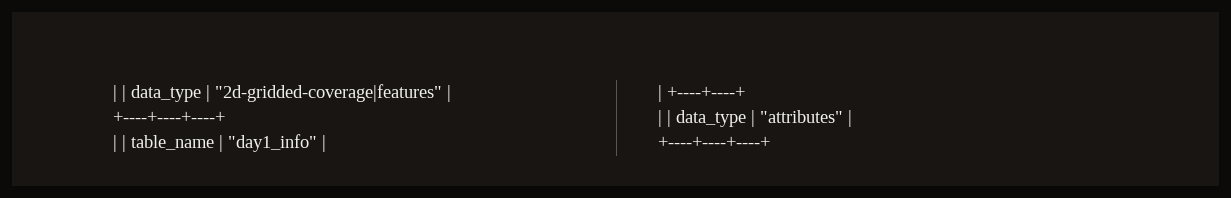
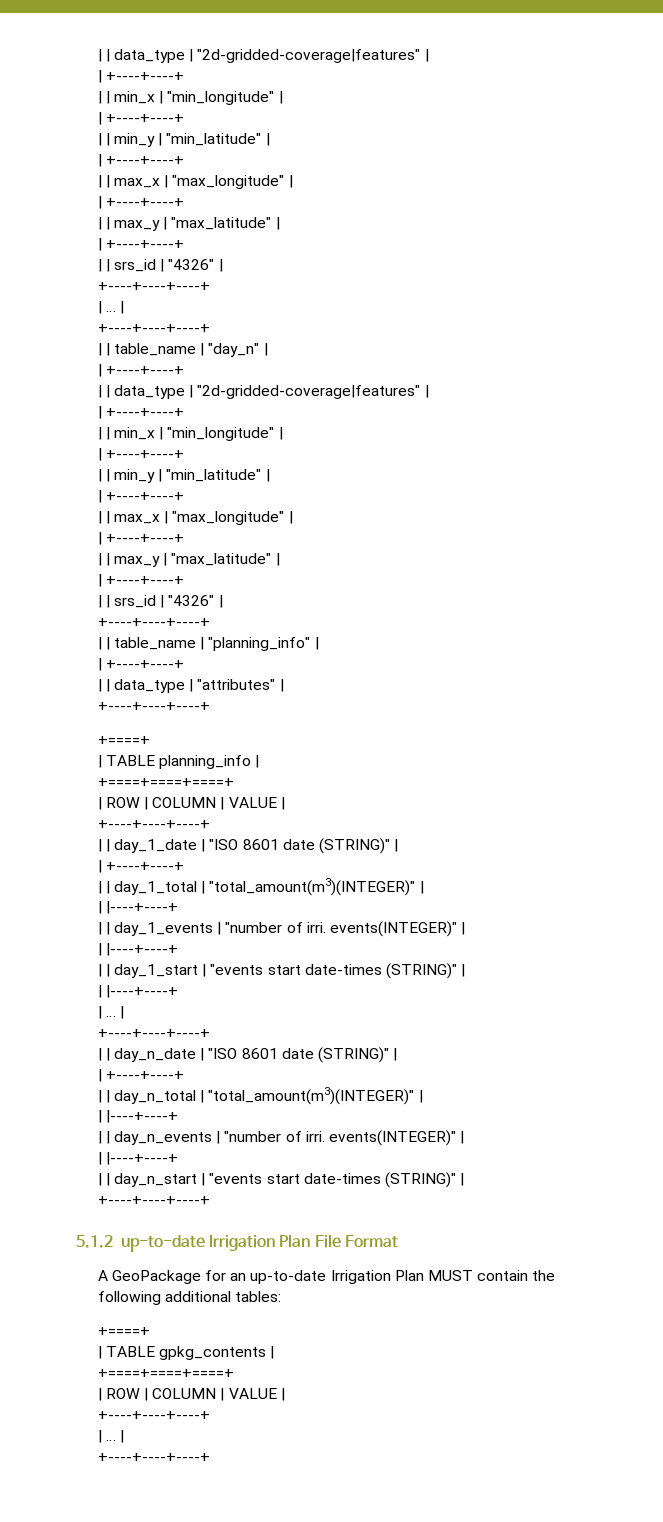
[112,84,451,102] [112,111,225,123] [112,134,317,152] | | data_type | "2d-gridded-coverage|features" | // +----+----+----+ // | | table_name | "day1_info" -> [97,49,429,63] [97,70,184,83] [97,91,283,105] [97,112,184,125] [97,133,270,147] [97,154,184,167] [97,175,293,189] [97,196,184,209] [97,217,280,231] [97,238,184,251] [97,259,223,272] [97,282,210,291] [97,301,125,314] [97,324,210,333] [97,343,268,357] [97,364,184,377] [97,385,429,399] [97,406,184,419] [97,427,283,441] [97,448,184,461] [97,469,270,483] [97,490,184,503] [97,511,293,525] [97,532,184,545] [97,553,280,567] [97,574,184,587] [97,595,223,608] [97,618,210,627] [97,637,311,651] | | data_type | "2d-gridded-coverage|features" | // | +----+----+ // | | min_x | "min_longitude" | // | +----+----+ // | | min_y | "min_latitude" | // | +----+----+ // | | max_x | "max_longitude" | // | +----+----+ // | | max_y | "max_latitude" | // | +----+----+ // | | srs_id | "4326" | // +----+----+----+ // | … | // +----+----+----+ // | | table_name | "day_n" | // | +----+----+ // | | data_type | "2d-gridded-coverage|features" | // | +----+----+ // | | min_x | "min_longitude" | // | +----+----+ // | | min_y | "min_latitude" | // | +----+----+ // | | max_x | "max_longitude" | // | +----+----+ // | | max_y | "max_latitude" | // | +----+----+ // | | srs_id | "4326" | // +----+----+----+ // | | table_name | "planning_info"
(770, 142) none -> [97,736,150,745] [97,755,260,769] [97,778,234,787] [97,797,285,810] [97,820,210,829] [97,838,399,854] [97,860,184,873] [97,878,424,896] [97,901,178,914] [97,921,466,937] [97,943,178,956] [97,963,466,979] [97,985,178,998] [97,1006,125,1019] [97,1029,210,1038] [97,1047,398,1063] [97,1069,184,1082] [97,1087,423,1105] [97,1110,178,1123] [97,1130,465,1146] [97,1152,178,1165] [97,1172,465,1188] [97,1196,210,1205] [76,1234,399,1252] [97,1270,556,1284] [97,1291,282,1305] [97,1327,150,1336] [97,1346,275,1360] [97,1369,234,1378] [97,1388,285,1401] [97,1411,210,1420] [97,1430,125,1443] [97,1453,210,1462] // +====+ // | TABLE planning_info | // +====+====+====+ // | ROW | COLUMN | VALUE | // +----+----+----+ // | | day_1_date | "ISO 8601 date (STRING)" | // | +----+----+ // | | day_1_total | "total_amount(m3)(INTEGER)" | // | |----+----+ // | | day_1_events | "number of irri. events(INTEGER)" | // | |----+----+ // | | day_1_start | "events start date-times (STRING)" | // | |----+----+ // | … | // +----+----+----+ // | | day_n_date | "ISO 8601 date (STRING)" | // | +----+----+ // | | day_n_total | "total_amount(m3)(INTEGER)" | // | |----+----+ // | | day_n_events | "number of irri. events(INTEGER)" | // | |----+----+ // | | day_n_start | "events start date-times (STRING)" | // +----+----+----+ // 5.1.2 up-to-date Irrigation Plan File Format // A GeoPackage for an up-to-date Irrigation Plan MUST contain the following additional tables: // +====+ // | TABLE gpkg_contents | // +====+====+====+ // | ROW | COLUMN | VALUE | // +----+----+----+ // | … | // +----+----+----+

